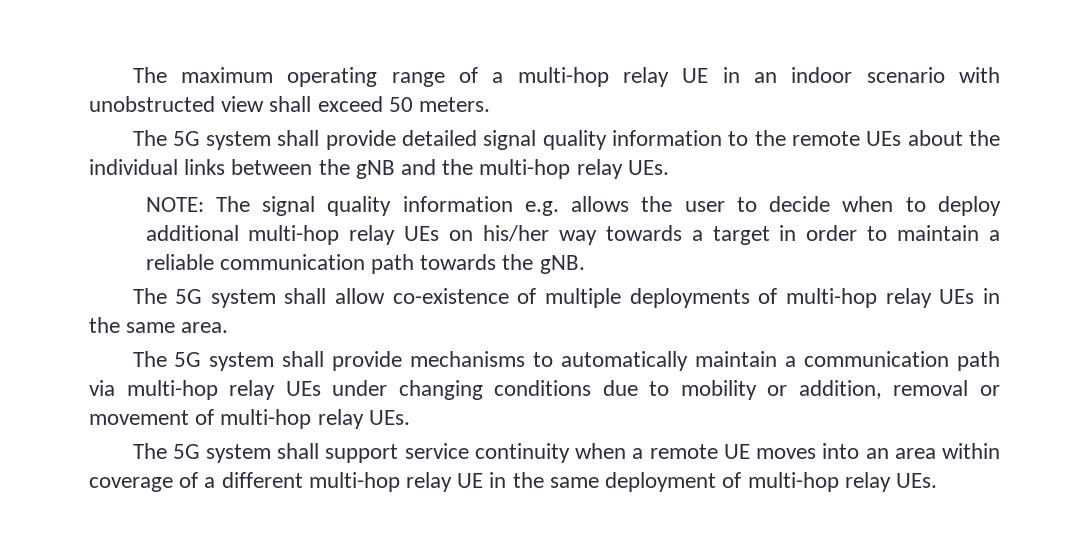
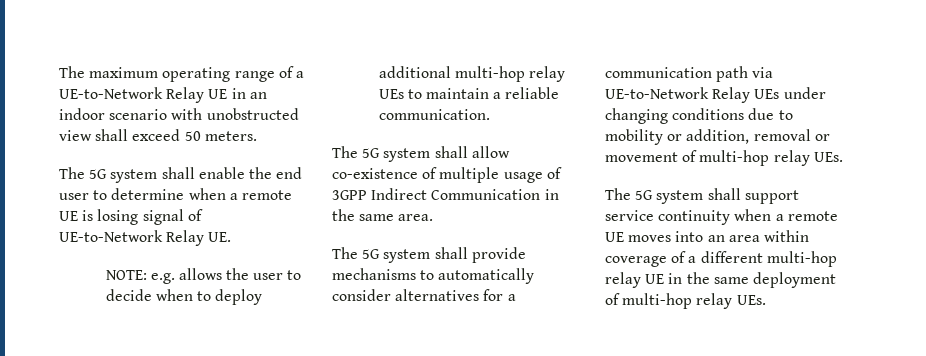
[517,67,669,87] multi-hop relay -> [59,87,205,103] UE-to-Network Relay
[325,130,1001,150] [89,159,669,179] [145,196,513,216] provide detailed signal quality information to the remote UEs about the individual links between the gNB and the multi-hop relay UEs. // NOTE: The signal quality information -> [198,167,303,179] [59,188,292,200] [59,209,203,225] [59,230,232,246] [105,270,147,280] enable the end user to determine when a remote UE is losing signal of UE-to-Network Relay UE. // NOTE:
[449,225,1000,245] [145,254,585,274] on his/her way towards a target in order to maintain a reliable communication path towards the gNB. -> [407,87,560,99] [378,109,490,120] to maintain a reliable communication.
[629,288,975,308] deployments of multi-hop relay UEs -> [503,167,562,183] [332,188,541,200] usage of 3GPP Indirect Communication
[695,351,778,367] maintain -> [332,289,504,301] consider alternatives for
[126,380,276,400] multi-hop relay -> [605,87,751,103] UE-to-Network Relay

